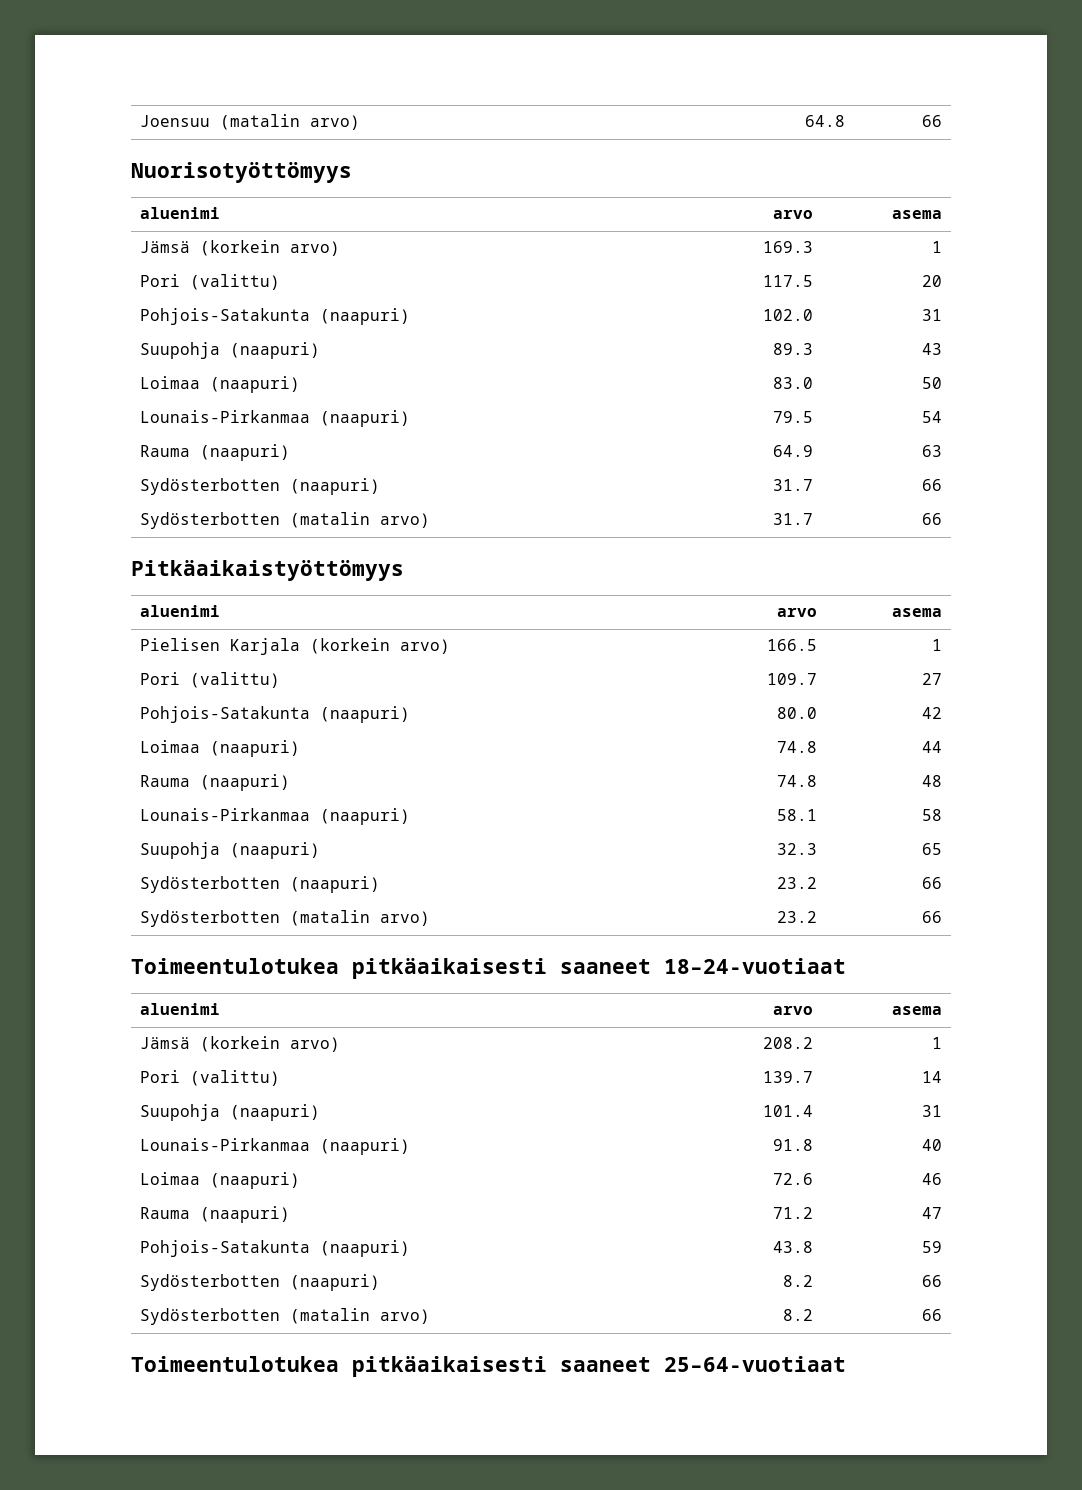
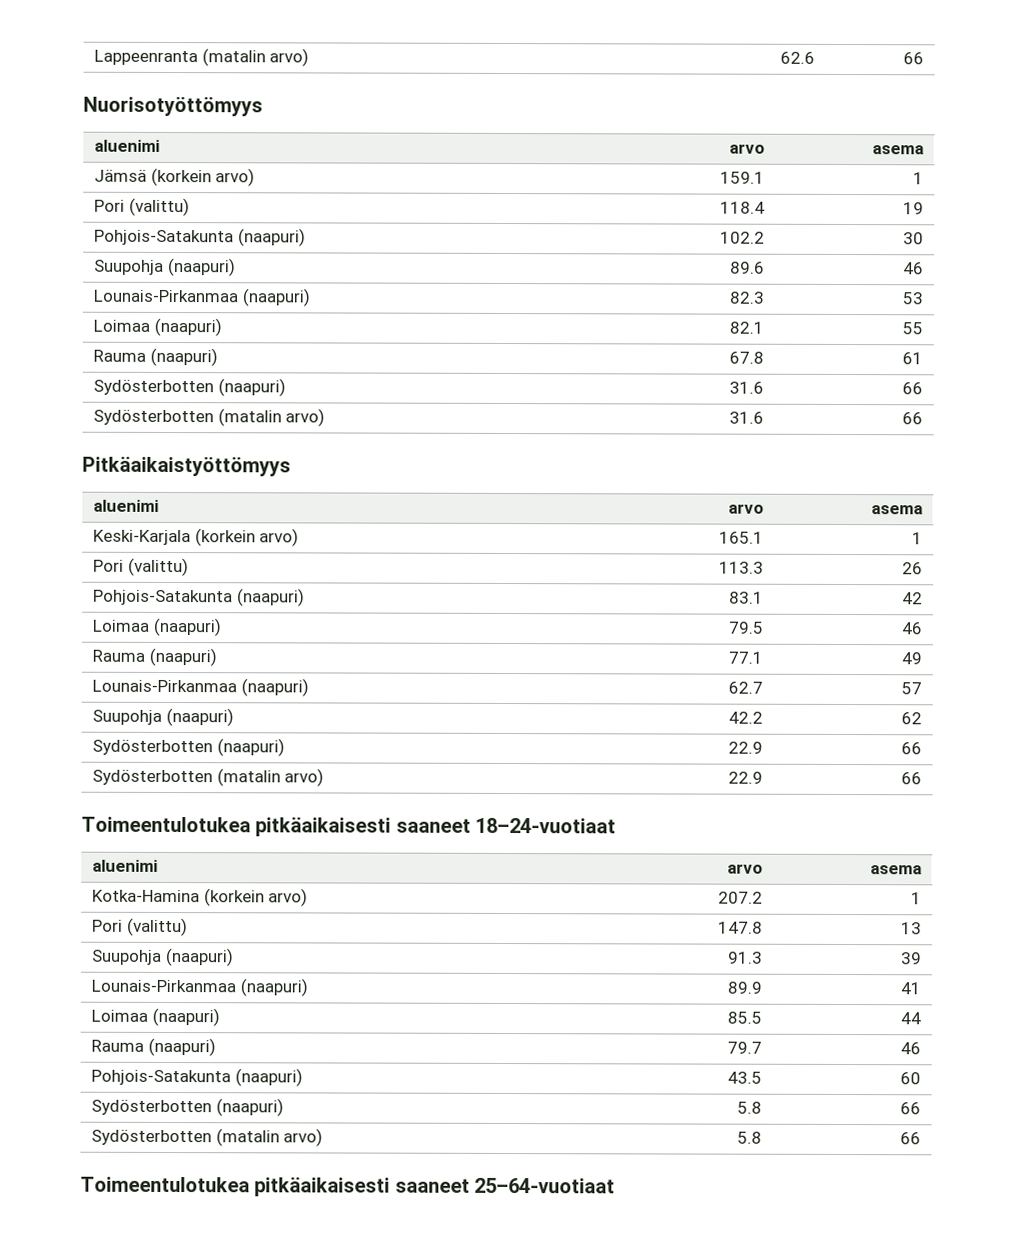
[139,114,360,130] [805,115,846,127] Joensuu (matalin arvo) | 64.8 -> [94,48,310,67] [779,51,815,64] Lappeenranta (matalin arvo) | 62.6
[763,241,814,253] [932,241,943,253] [139,274,280,290] [763,275,814,287] [922,275,943,287] [139,308,410,325] [763,309,814,321] [922,309,943,321] [139,342,320,359] [773,343,814,355] [922,343,943,355] [139,376,300,393] [773,377,814,389] [922,377,943,389] [139,410,410,427] [773,411,814,423] [922,411,943,423] [139,444,290,461] [773,445,814,457] [922,445,943,457] [139,478,380,495] [773,479,814,491] [922,479,943,491] [139,512,430,529] [773,513,814,525] 169.3 | 1 // Pori (valittu) | 117.5 | 20 // Pohjois-Satakunta (naapuri) | 102.0 | 31 // Suupohja (naapuri) | 89.3 | 43 // Loimaa (naapuri) | 83.0 | 50 // Lounais-Pirkanmaa (naapuri) | 79.5 | 54 // Rauma (naapuri) | 64.9 | 63 // Sydösterbotten (naapuri) | 31.7 | 66 // Sydösterbotten (matalin arvo) | 31.7 -> [719,171,765,184] [912,172,924,185] [94,197,190,217] [719,201,765,214] [902,202,924,215] [94,228,306,247] [719,231,765,244] [902,232,924,245] [94,257,236,277] [729,261,765,274] [902,262,924,275] [93,288,311,307] [728,291,764,304] [901,292,923,305] [93,317,222,337] [728,321,764,334] [901,322,923,335] [93,347,218,367] [728,351,764,364] [901,352,923,365] [93,378,286,397] [728,381,764,394] [901,382,923,395] [93,408,326,427] [728,411,764,424] 159.1 | 1 // Pori (valittu) | 118.4 | 19 // Pohjois-Satakunta (naapuri) | 102.2 | 30 // Suupohja (naapuri) | 89.6 | 46 // Lounais-Pirkanmaa (naapuri) | 82.3 | 53 // Loimaa (naapuri) | 82.1 | 55 // Rauma (naapuri) | 67.8 | 61 // Sydösterbotten (naapuri) | 31.6 | 66 // Sydösterbotten (matalin arvo) | 31.6
[139,638,450,655] [767,639,818,651] [932,639,943,651] [139,672,280,688] [767,673,818,685] [922,673,943,685] [139,706,410,723] [777,707,818,719] Pielisen Karjala (korkein arvo) | 166.5 | 1 // Pori (valittu) | 109.7 | 27 // Pohjois-Satakunta (naapuri) | 80.0 -> [93,528,300,547] [718,531,764,544] [911,532,923,545] [93,557,189,577] [718,561,764,574] [901,562,923,575] [93,588,305,607] [728,591,764,604] Keski-Karjala (korkein arvo) | 165.1 | 1 // Pori (valittu) | 113.3 | 26 // Pohjois-Satakunta (naapuri) | 83.1
[777,741,818,753] [922,741,943,753] [139,774,290,791] [777,775,818,787] [922,775,943,787] [139,808,410,825] [777,809,818,821] [922,809,943,821] [139,842,320,859] [777,843,818,855] [922,843,943,855] [139,876,380,893] [777,877,818,889] [922,877,943,889] [139,910,430,927] [777,911,818,923] 74.8 | 44 // Rauma (naapuri) | 74.8 | 48 // Lounais-Pirkanmaa (naapuri) | 58.1 | 58 // Suupohja (naapuri) | 32.3 | 65 // Sydösterbotten (naapuri) | 23.2 | 66 // Sydösterbotten (matalin arvo) | 23.2 -> [727,621,764,634] [900,622,923,635] [92,647,217,667] [727,651,763,664] [900,652,922,665] [92,678,309,697] [727,681,763,694] [900,682,922,695] [92,707,234,727] [727,711,763,724] [900,712,922,725] [92,738,285,757] [727,741,763,754] [900,742,922,755] [92,768,325,787] [727,771,763,784] 79.5 | 46 // Rauma (naapuri) | 77.1 | 49 // Lounais-Pirkanmaa (naapuri) | 62.7 | 57 // Suupohja (naapuri) | 42.2 | 62 // Sydösterbotten (naapuri) | 22.9 | 66 // Sydösterbotten (matalin arvo) | 22.9
[139,1036,340,1052] [763,1037,814,1049] [932,1037,943,1049] [139,1070,280,1086] [763,1071,814,1083] [922,1071,943,1083] [139,1104,320,1121] [763,1105,814,1117] [922,1105,943,1117] [139,1138,410,1155] [773,1139,814,1151] [922,1139,943,1151] [139,1172,300,1189] [773,1173,814,1185] [922,1173,943,1185] [139,1206,290,1223] [773,1207,814,1219] [922,1207,943,1219] [139,1240,410,1257] [773,1241,814,1253] [922,1241,943,1253] [139,1274,380,1291] [783,1275,814,1287] [922,1275,943,1287] [139,1308,430,1325] [783,1309,814,1321] Jämsä (korkein arvo) | 208.2 | 1 // Pori (valittu) | 139.7 | 14 // Suupohja (naapuri) | 101.4 | 31 // Lounais-Pirkanmaa (naapuri) | 91.8 | 40 // Loimaa (naapuri) | 72.6 | 46 // Rauma (naapuri) | 71.2 | 47 // Pohjois-Satakunta (naapuri) | 43.8 | 59 // Sydösterbotten (naapuri) | 8.2 | 66 // Sydösterbotten (matalin arvo) | 8.2 -> [92,888,309,907] [717,891,763,904] [910,892,922,905] [92,917,188,937] [717,921,763,934] [900,922,922,935] [91,947,234,967] [727,951,763,964] [900,952,922,965] [91,978,308,997] [726,981,762,994] [899,982,921,995] [91,1007,220,1027] [726,1011,762,1024] [899,1012,921,1025] [91,1037,216,1057] [726,1041,762,1054] [899,1042,921,1055] [91,1068,303,1087] [726,1071,762,1084] [899,1072,921,1085] [91,1098,284,1117] [736,1101,762,1114] [899,1102,921,1115] [91,1128,324,1147] [736,1131,762,1144] Kotka-Hamina (korkein arvo) | 207.2 | 1 // Pori (valittu) | 147.8 | 13 // Suupohja (naapuri) | 91.3 | 39 // Lounais-Pirkanmaa (naapuri) | 89.9 | 41 // Loimaa (naapuri) | 85.5 | 44 // Rauma (naapuri) | 79.7 | 46 // Pohjois-Satakunta (naapuri) | 43.5 | 60 // Sydösterbotten (naapuri) | 5.8 | 66 // Sydösterbotten (matalin arvo) | 5.8

